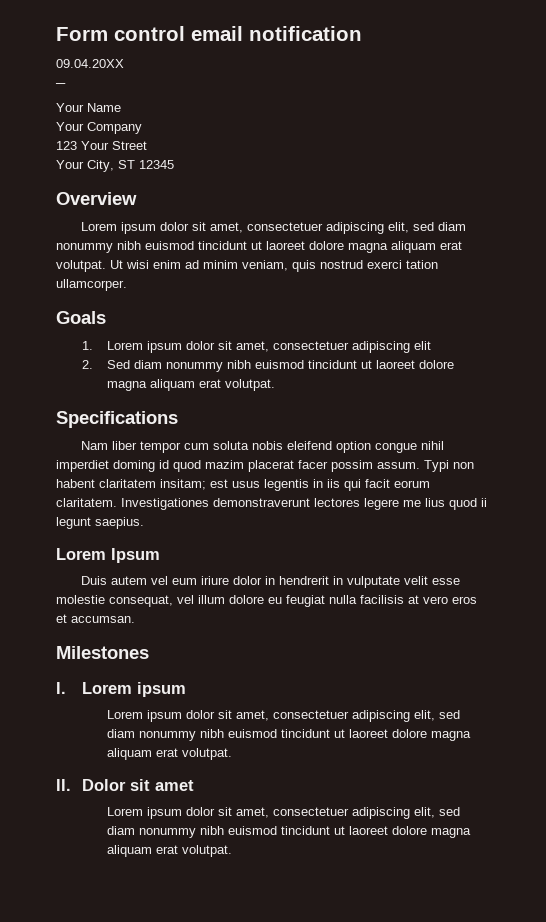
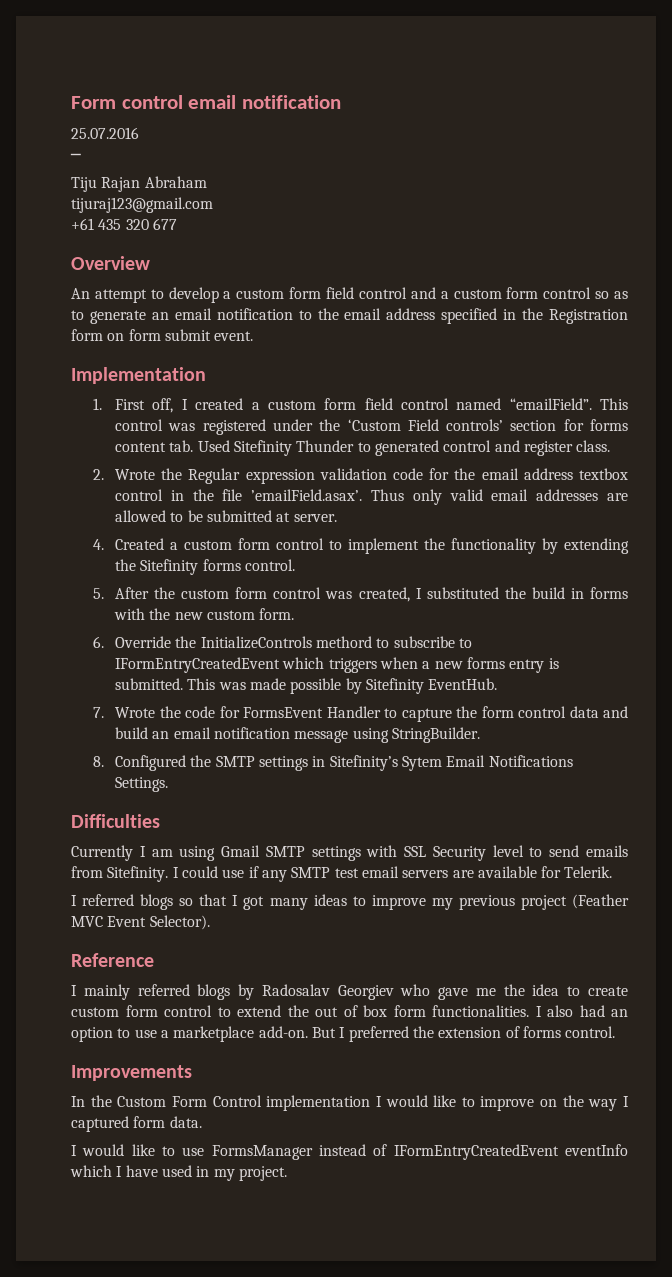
[56,59,124,68] 09.04.20XX -> [71,127,139,139] 25.07.2016
[56,103,121,112] [56,122,142,134] [56,141,147,150] [56,160,174,172] [56,192,137,205] [81,222,467,234] [56,241,462,253] [56,260,438,272] [56,279,127,291] [56,311,106,324] [81,341,432,353] [81,360,455,372] [107,379,276,391] [56,411,178,428] [81,441,445,453] [56,460,474,472] [56,479,430,491] [56,498,487,510] [56,517,144,529] [56,548,160,563] [81,576,461,588] [56,595,477,607] [56,614,135,623] [56,646,149,659] [56,682,186,697] [107,710,461,722] [107,729,472,741] [107,748,233,760] [56,779,194,791] [107,807,461,819] [107,826,472,838] [107,845,233,857] Your Name // Your Company // 123 Your Street // Your City, ST 12345 // Overview // Lorem ipsum dolor sit amet, consectetuer adipiscing elit, sed diam nonummy nibh euismod tincidunt ut laoreet dolore magna aliquam erat volutpat. Ut wisi enim ad minim veniam, quis nostrud exerci tation ullamcorper. // Goals // 1. Lorem ipsum dolor sit amet, consectetuer adipiscing elit // 2. Sed diam nonummy nibh euismod tincidunt ut laoreet dolore magna aliquam erat volutpat. // Specifications // Nam liber tempor cum soluta nobis eleifend option congue nihil imperdiet doming id quod mazim placerat facer possim assum. Typi non habent claritatem insitam; est usus legentis in iis qui facit eorum claritatem. Investigationes demonstraverunt lectores legere me lius quod ii legunt saepius. // Lorem Ipsum // Duis autem vel eum iriure dolor in hendrerit in vulputate velit esse molestie consequat, vel illum dolore eu feugiat nulla facilisis at vero eros et accumsan. // Milestones // I. Lorem ipsum // Lorem ipsum dolor sit amet, consectetuer adipiscing elit, sed diam nonummy nibh euismod tincidunt ut laoreet dolore magna aliquam erat volutpat. // II. Dolor sit amet // Lorem ipsum dolor sit amet, consectetuer adipiscing elit, sed diam nonummy nibh euismod tincidunt ut laoreet dolore magna aliquam erat volutpat. -> [71,176,207,192] [71,197,213,213] [71,218,177,230] [71,256,150,270] [71,287,629,303] [71,308,628,324] [71,329,254,341] [71,367,206,384] [93,398,629,413] [115,419,628,435] [115,440,611,456] [93,468,629,484] [115,489,628,505] [115,510,337,522] [93,538,629,554] [115,559,296,575] [93,587,629,602] [114,608,295,620] [93,636,473,649] [115,657,559,673] [115,678,498,694] [93,706,629,722] [115,727,481,743] [93,755,573,771] [115,777,169,792] [71,814,160,828] [71,845,628,861] [71,866,613,882] [71,894,629,910] [71,915,210,930] [71,953,154,967] [71,984,628,1000] [71,1005,628,1017] [71,1026,616,1042] [71,1065,192,1081] [71,1095,629,1111] [71,1116,202,1132] [71,1144,628,1160] [70,1165,287,1181] Tiju Rajan Abraham // tijuraj123@gmail.com // +61 435 320 677 // Overview // An attempt to develop a custom form field control and a custom form control so as to generate an email notification to the email address specified in the Registration form on form submit event. // Implementation // 1. First off, I created a custom form field control named “emailField”. This control was registered under the ‘Custom Field controls’ section for forms content tab. Used Sitefinity Thunder to generated control and register class. // 2. Wrote the Regular expression validation code for the email address textbox control in the file ’emailField.asax’. Thus only valid email addresses are allowed to be submitted at server. // 4. Created a custom form control to implement the functionality by extending the Sitefinity forms control. // 5. After the custom form control was created, I substituted the build in forms with the new custom form. // 6. Override the InitializeControls methord to subscribe to IFormEntryCreatedEvent which triggers when a new forms entry is submitted. This was made possible by Sitefinity EventHub. // 7. Wrote the code for FormsEvent Handler to capture the form control data and build an email notification message using StringBuilder. // 8. Configured the SMTP settings in Sitefinity’s Sytem Email Notifications Settings. // Difficulties // Currently I am using Gmail SMTP settings with SSL Security level to send emails from Sitefinity. I could use if any SMTP test email servers are available for Telerik. // I referred blogs so that I got many ideas to improve my previous project (Feather MVC Event Selector). // Reference // I mainly referred blogs by Radosalav Georgiev who gave me the idea to create custom form control to extend the out of box form functionalities. I also had an option to use a marketplace add-on. But I preferred the extension of forms control. // Improvements // In the Custom Form Control implementation I would like to improve on the way I captured form data. // I would like to use FormsManager instead of IFormEntryCreatedEvent eventInfo which I have used in my project.

